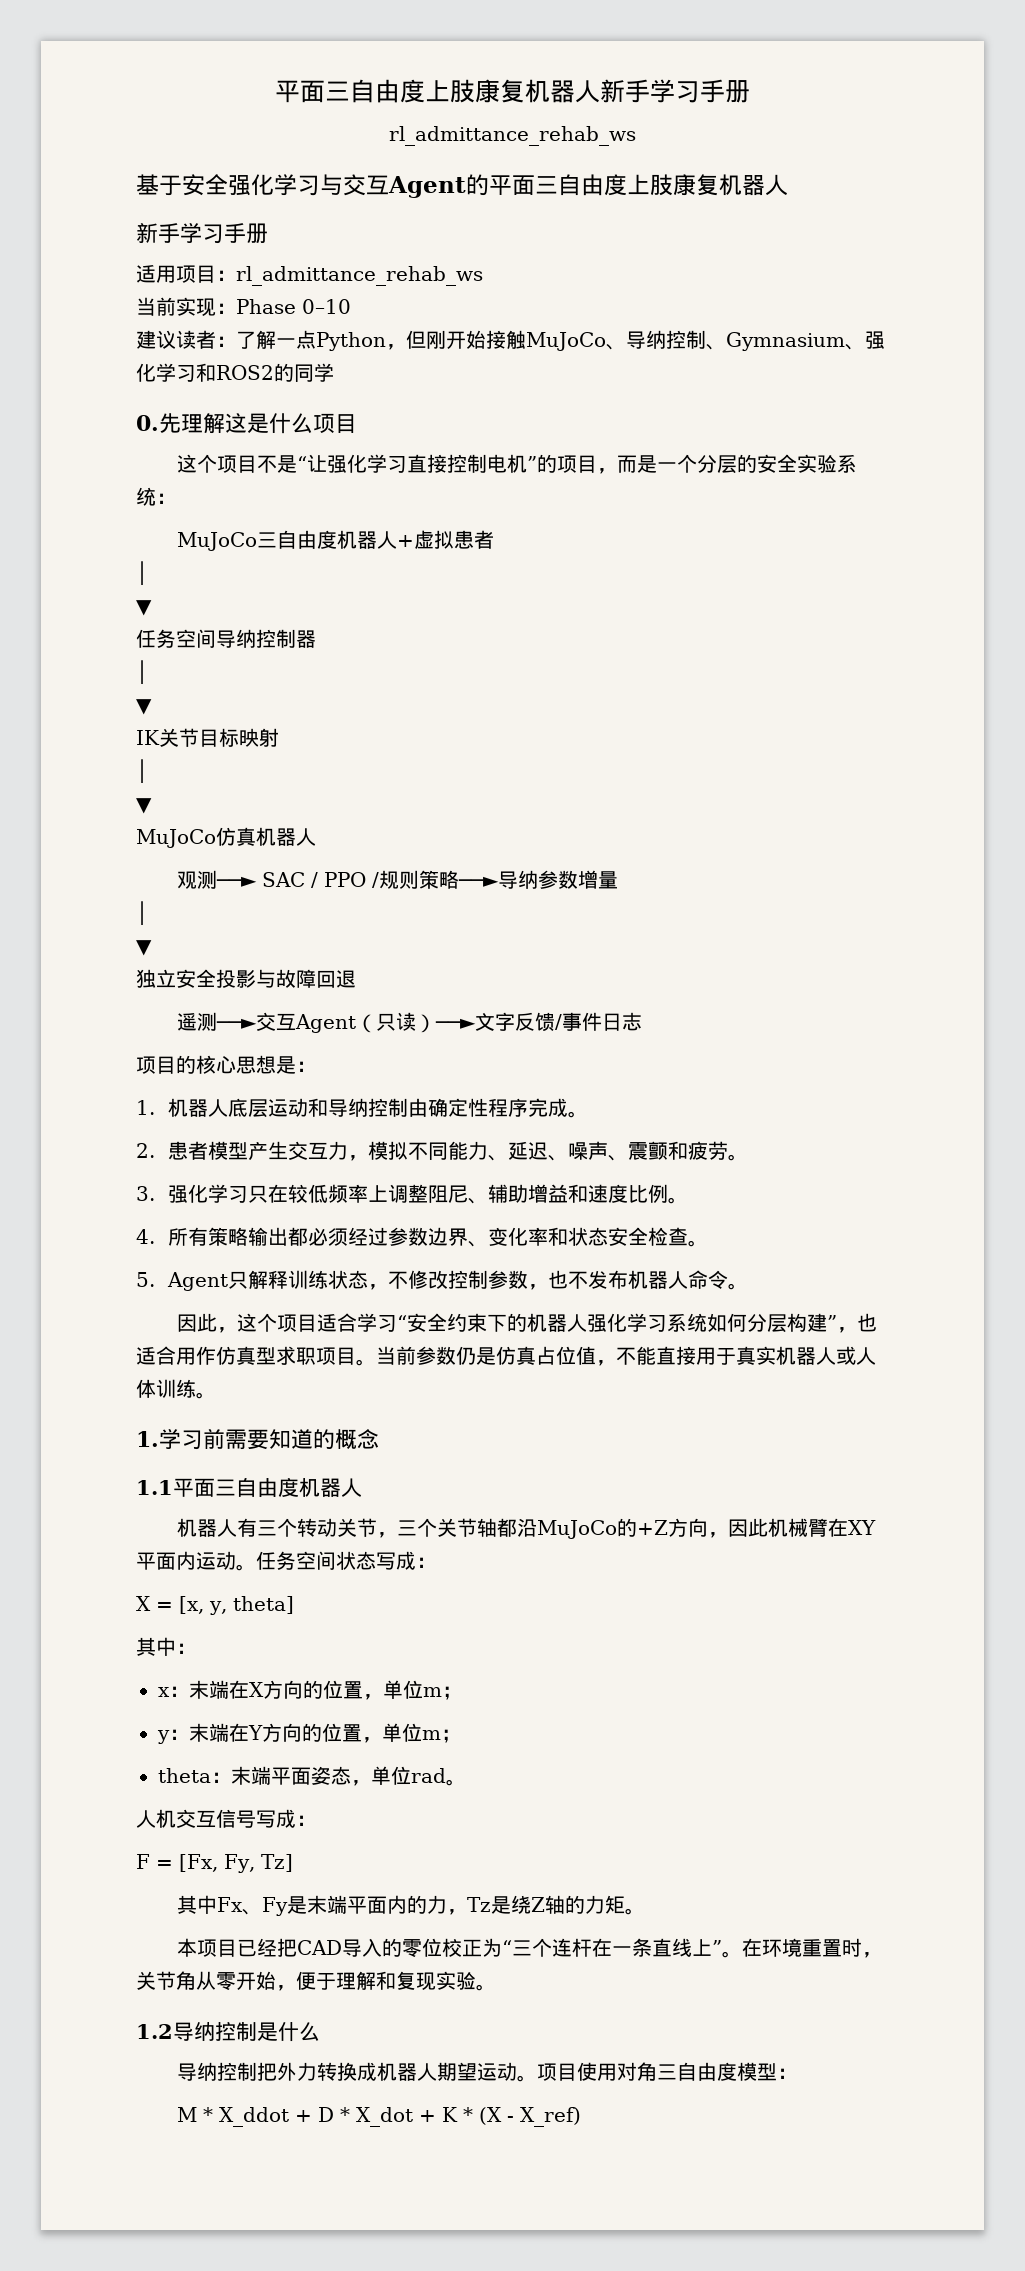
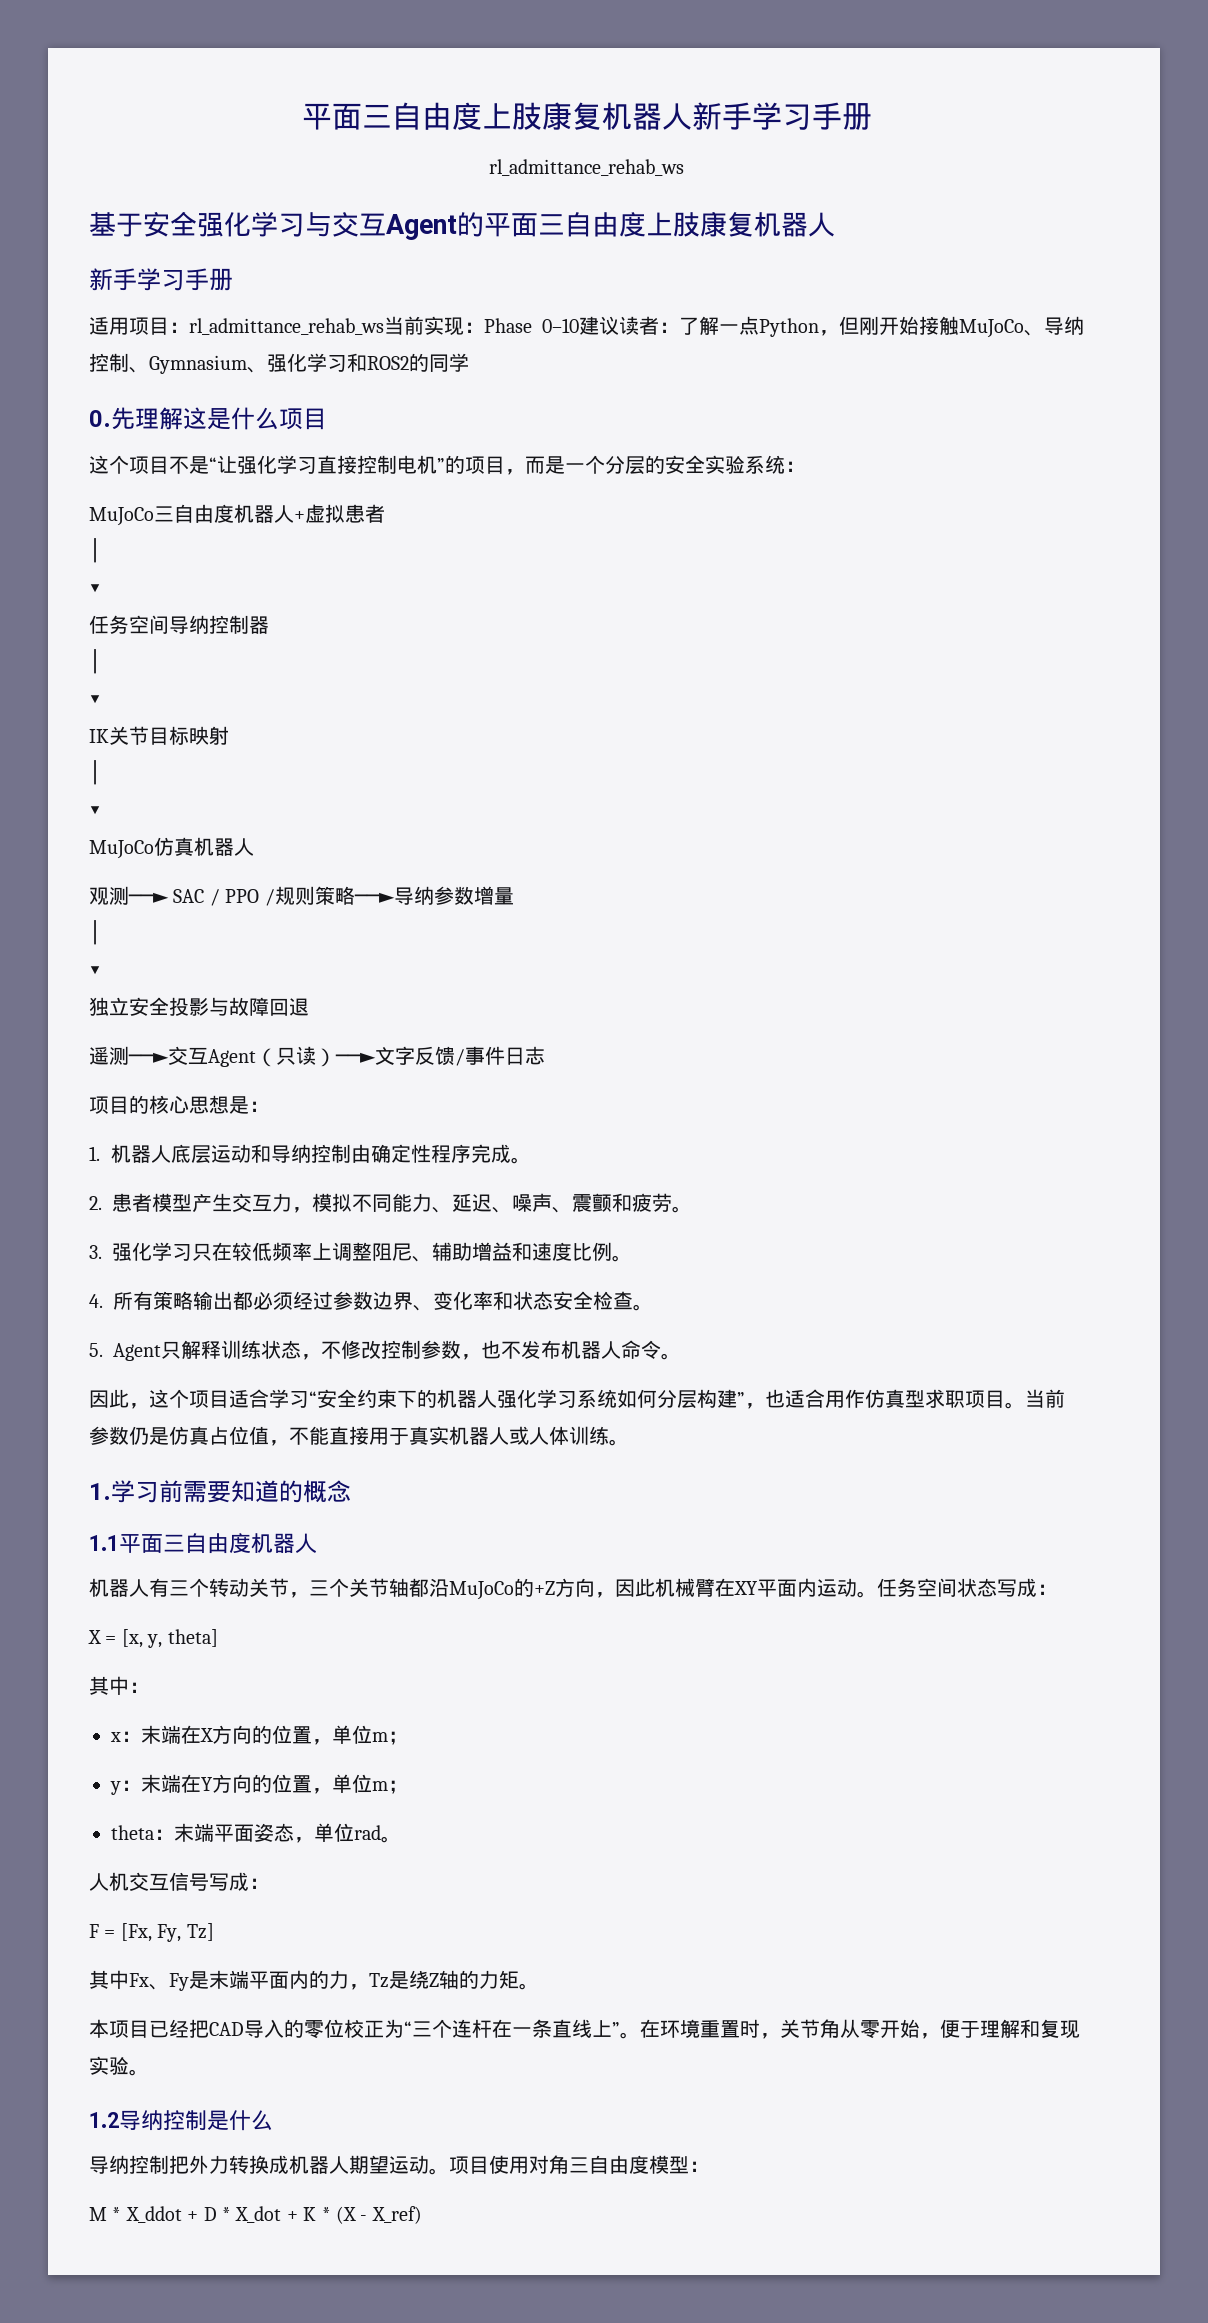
(483, 276) // -> (384, 326) none
(351, 306) // -> (579, 325) none

